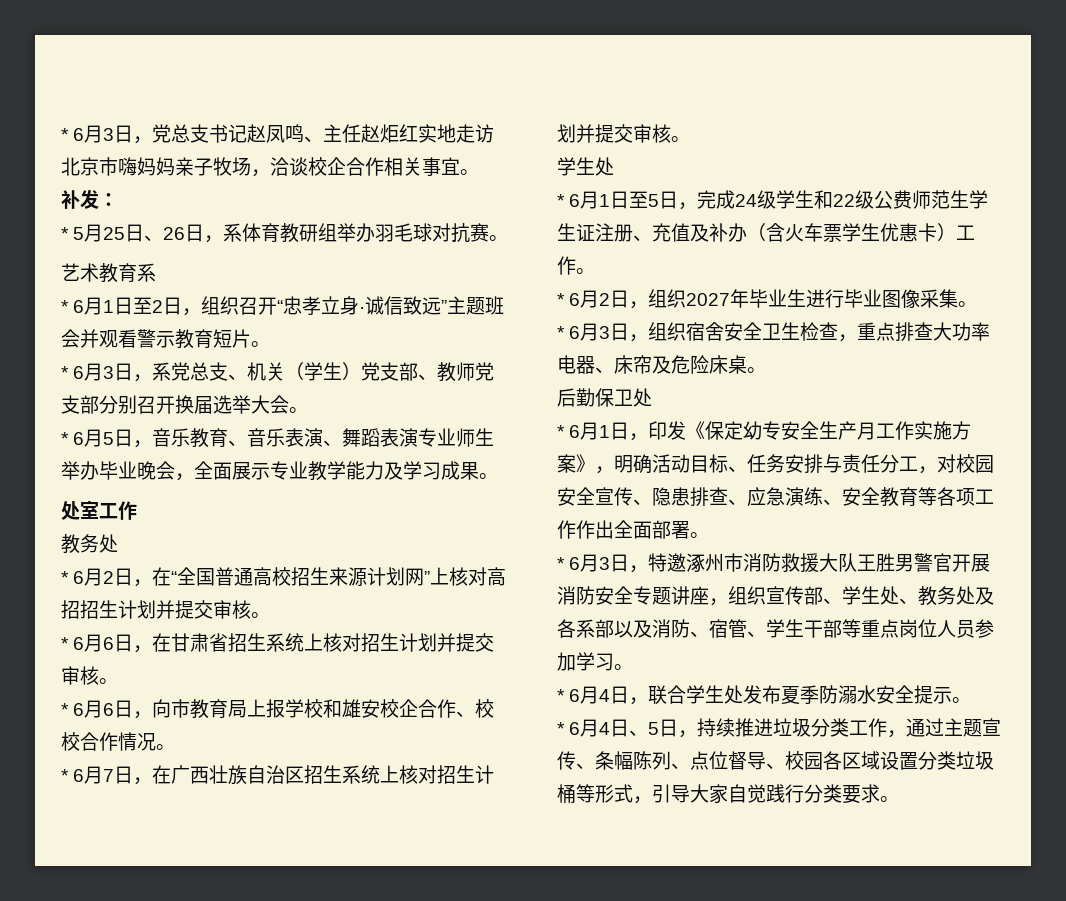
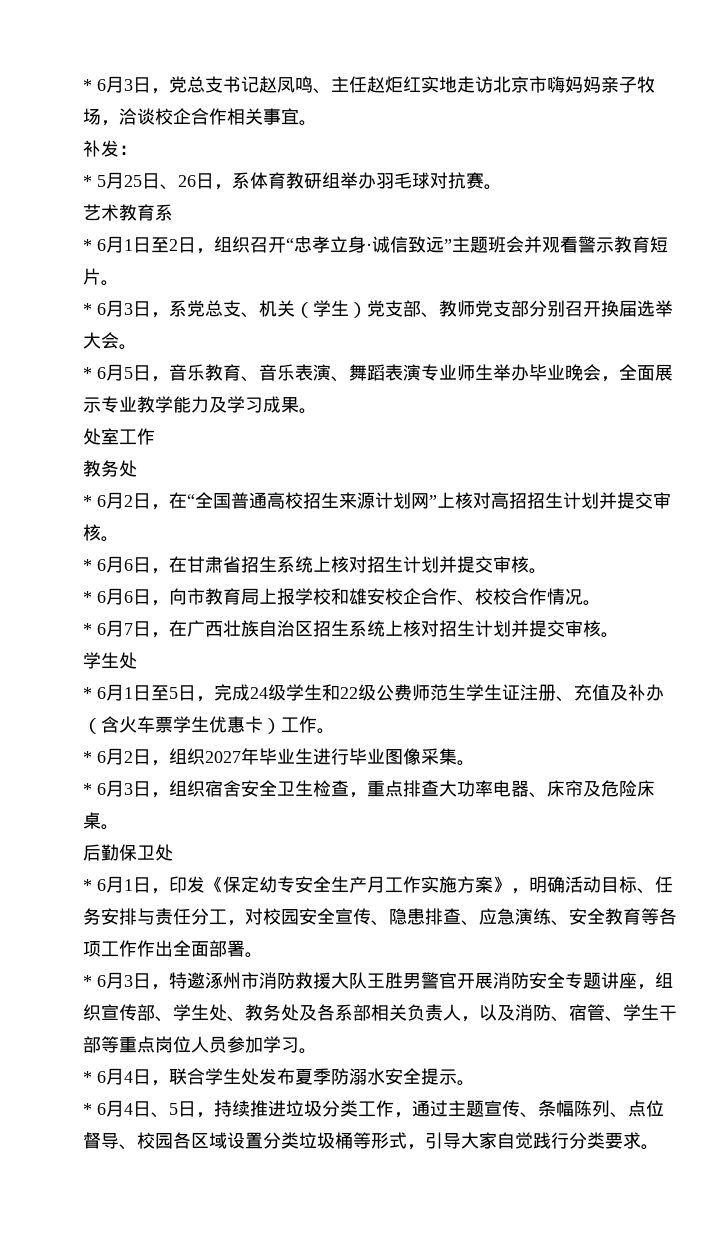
(614, 628) none -> [371,1004,479,1022] 相关负责人，

